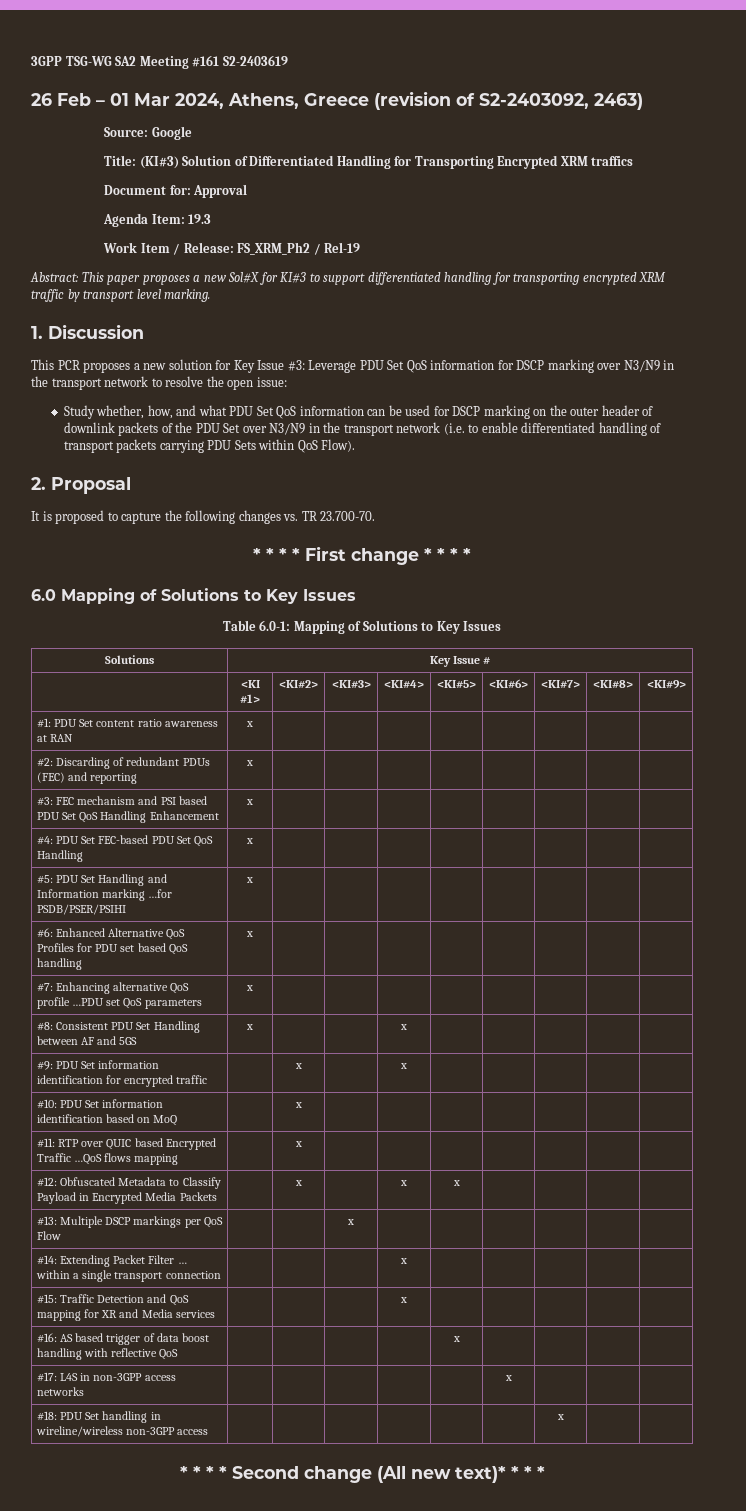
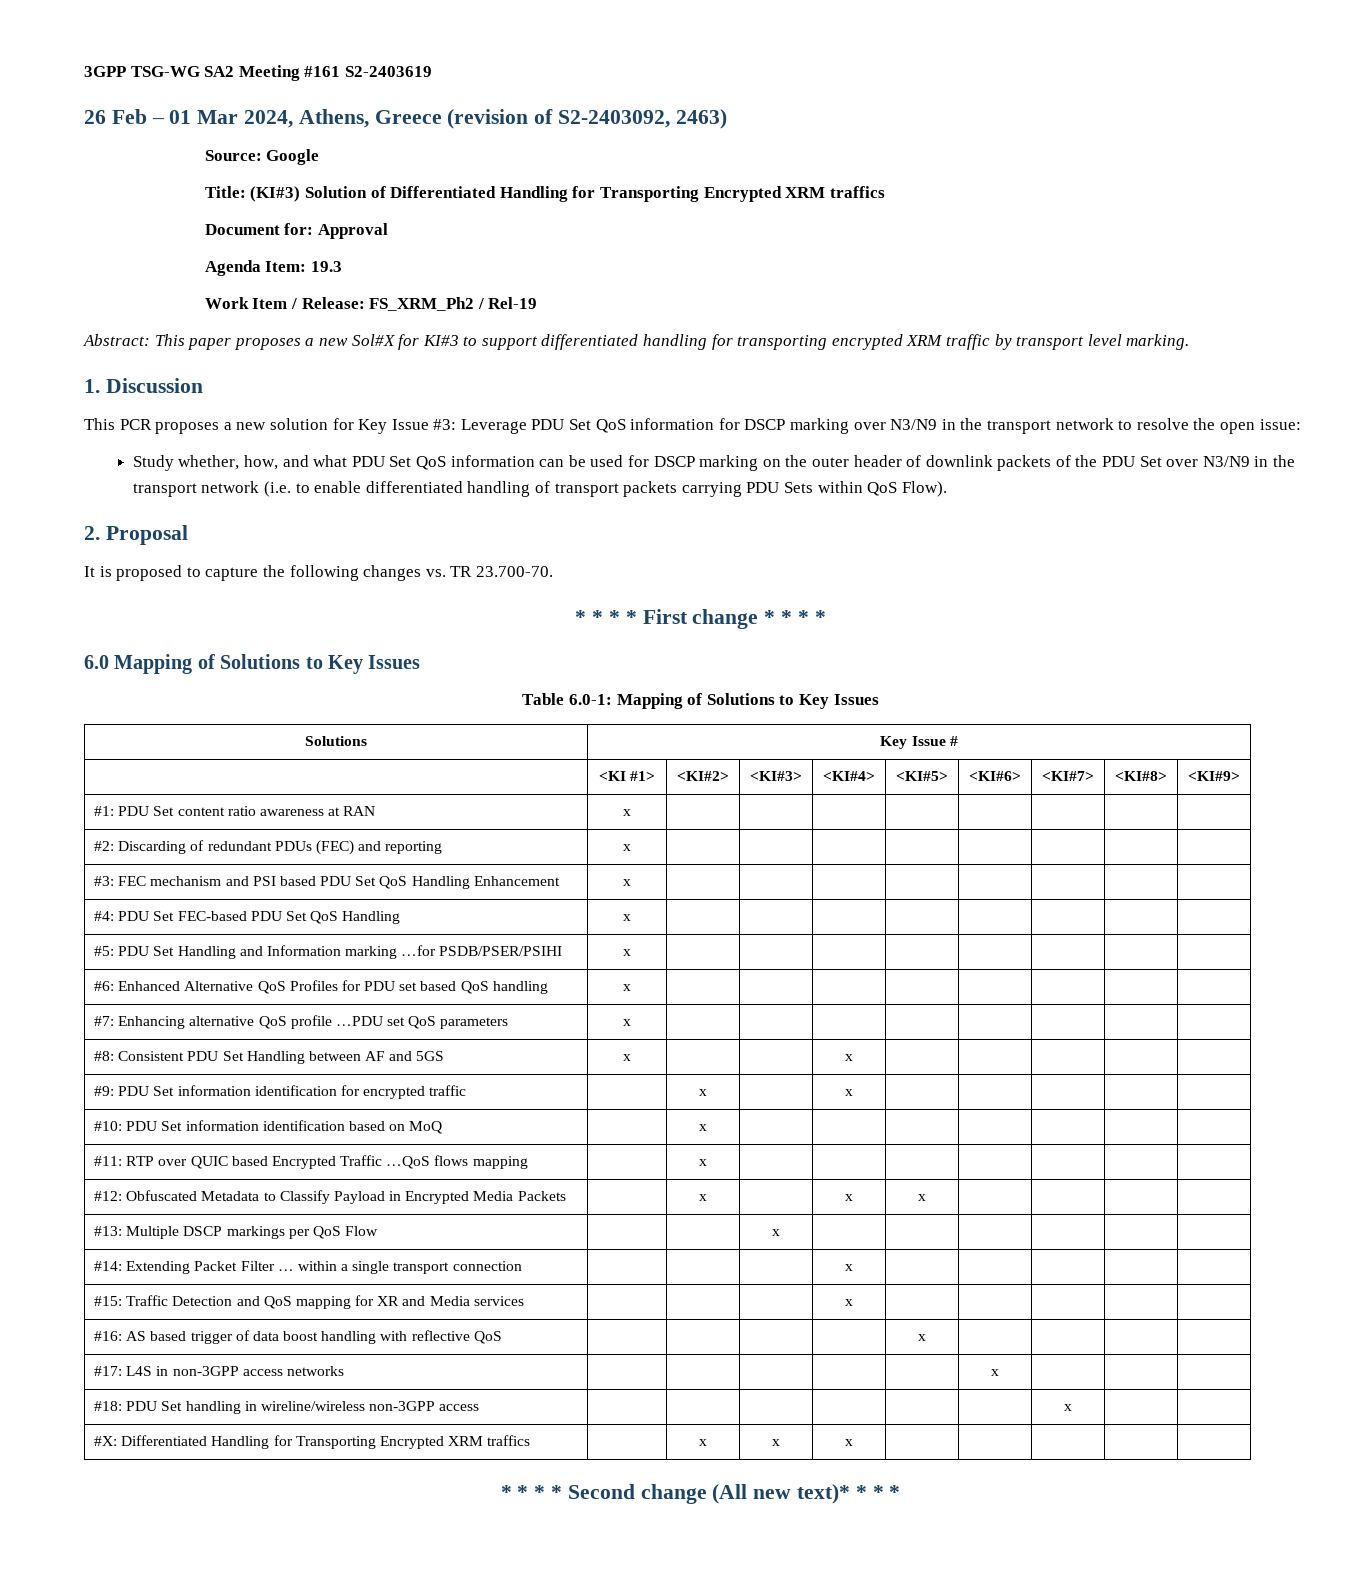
(564, 1417) none -> [94,1435,531,1449] [699,1439,707,1446] [772,1439,780,1446] [845,1439,853,1446] // #X: Differentiated Handling for Transporting Encrypted XRM traffics | | x | x | x | | | | |

